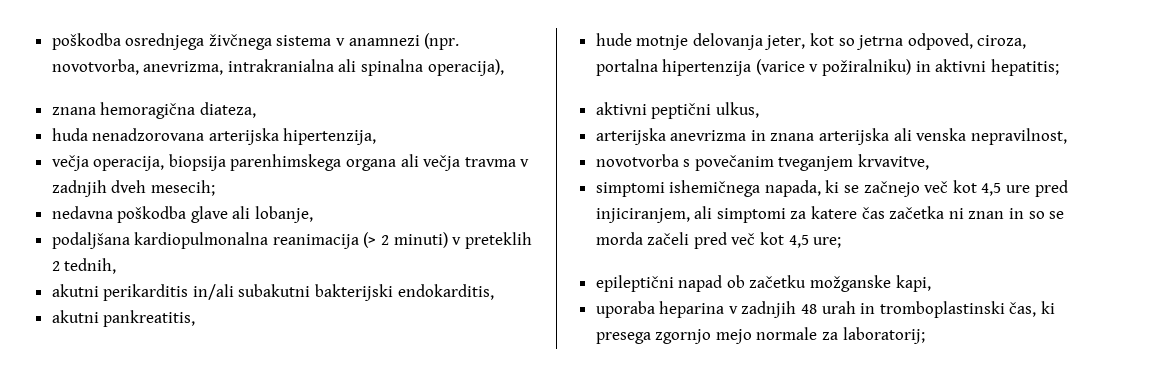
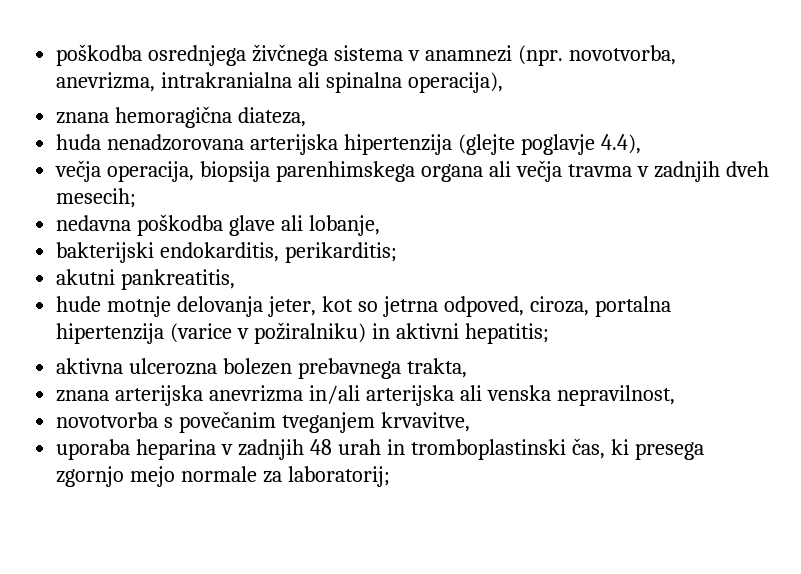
[283,128,377,145] hipertenzija, -> [344,134,641,155] hipertenzija (glejte poglavje 4.4),
[51,232,532,249] [51,258,117,274] [51,284,311,301] podaljšana kardiopulmonalna reanimacija (> 2 minuti) v preteklih 2 tednih, // akutni perikarditis in/ali subakutni -> (380, 225) none
(494, 292) none -> [285,242,398,263] perikarditis;
[595,102,759,119] [595,128,815,145] aktivni peptični ulkus, // arterijska anevrizma in znana -> [56,358,467,379] [56,385,361,406] aktivna ulcerozna bolezen prebavnega trakta, // znana arterijska anevrizma in/ali
[595,180,1068,197] [595,206,1065,223] [595,232,842,249] [595,275,931,292] // simptomi ishemičnega napada, ki se začnejo več kot 4,5 ure pred injiciranjem, ali simptomi za katere čas začetka ni znan in so se morda začeli pred več kot 4,5 ure; // epileptični napad ob začetku možganske kapi, -> (470, 422) none

